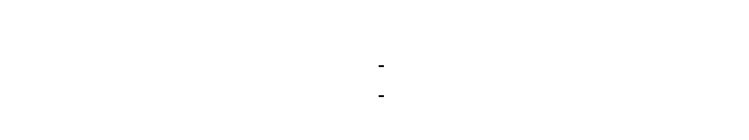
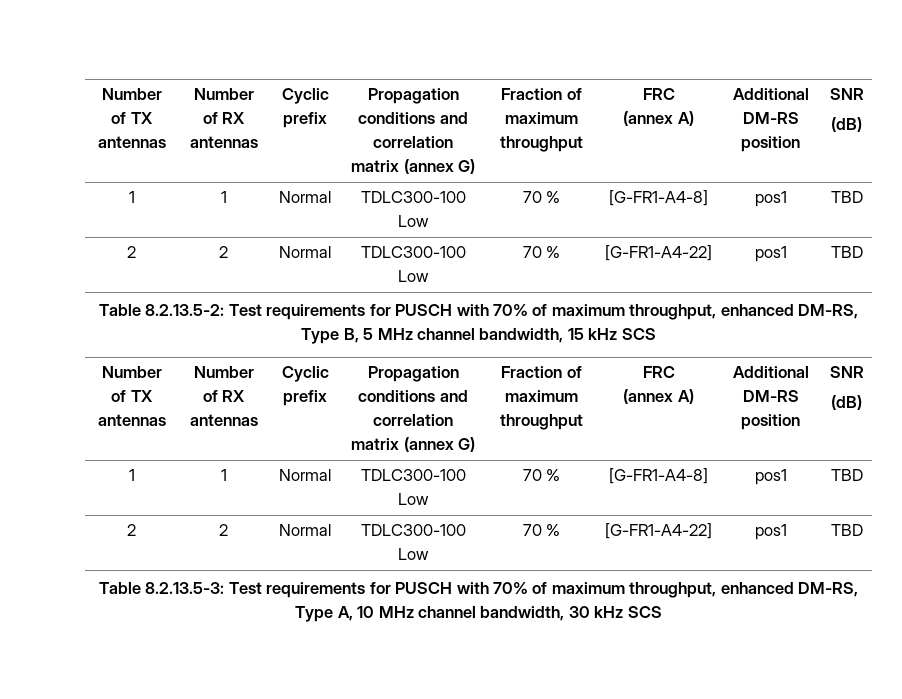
[377,65,385,71] [377,95,385,101] - // - -> [101,88,162,100] [111,112,153,124] [97,136,166,148] [193,88,254,100] [202,112,246,124] [189,136,258,148] [281,88,329,104] [283,112,327,128] [367,88,459,104] [358,112,468,124] [373,136,453,148] [351,159,475,174] [501,88,582,100] [505,112,578,124] [500,136,583,152] [642,88,675,100] [623,111,694,126] [732,88,809,100] [742,112,799,124] [741,136,800,152] [829,88,864,100] [831,117,862,132] [128,191,135,203] [220,191,227,203] [279,191,331,203] [360,191,466,203] [398,215,429,227] [522,191,561,203] [609,190,708,206] [754,191,787,207] [830,191,863,203] [127,246,136,258] [219,246,228,258] [279,246,331,258] [360,246,466,258] [398,270,429,282] [522,246,561,258] [605,245,712,261] [754,246,787,262] [830,246,863,258] [98,304,859,320] [301,328,656,344] [101,366,162,378] [111,390,153,402] [97,414,166,426] [193,366,254,378] [202,390,246,402] [189,414,258,426] [281,366,329,382] [283,390,327,406] [367,366,459,382] [358,390,468,402] [373,414,453,426] [351,437,475,452] [501,366,582,378] [505,390,578,402] [500,414,583,430] [642,366,675,378] [623,389,694,404] [732,366,809,378] [742,390,799,402] [741,414,800,430] [829,366,864,378] [831,395,862,410] [128,469,135,481] [220,469,227,481] [279,469,331,481] [360,469,466,481] [398,493,429,505] [522,469,561,481] [609,468,708,484] [754,469,787,485] [830,469,863,481] [127,524,136,536] [219,524,228,536] [279,524,331,536] [360,524,466,536] [398,548,429,560] [522,524,561,536] [605,523,712,539] [754,524,787,540] [830,524,863,536] [98,582,859,598] [295,606,662,622] Number of TX antennas | Number of RX antennas | Cyclic prefix | Propagation conditions and correlation matrix (annex G) | Fraction of maximum throughput | FRC // (annex A) | Additional DM-RS position | SNR // (dB) // 1 | 1 | Normal | TDLC300-100 Low | 70 % | [G-FR1-A4-8] | pos1 | TBD // 2 | 2 | Normal | TDLC300-100 Low | 70 % | [G-FR1-A4-22] | pos1 | TBD // Table 8.2.13.5-2: Test requirements for PUSCH with 70% of maximum throughput, enhanced DM-RS, Type B, 5 MHz channel bandwidth, 15 kHz SCS // Number of TX antennas | Number of RX antennas | Cyclic prefix | Propagation conditions and correlation matrix (annex G) | Fraction of maximum throughput | FRC // (annex A) | Additional DM-RS position | SNR // (dB) // 1 | 1 | Normal | TDLC300-100 Low | 70 % | [G-FR1-A4-8] | pos1 | TBD // 2 | 2 | Normal | TDLC300-100 Low | 70 % | [G-FR1-A4-22] | pos1 | TBD // Table 8.2.13.5-3: Test requirements for PUSCH with 70% of maximum throughput, enhanced DM-RS, Type A, 10 MHz channel bandwidth, 30 kHz SCS

